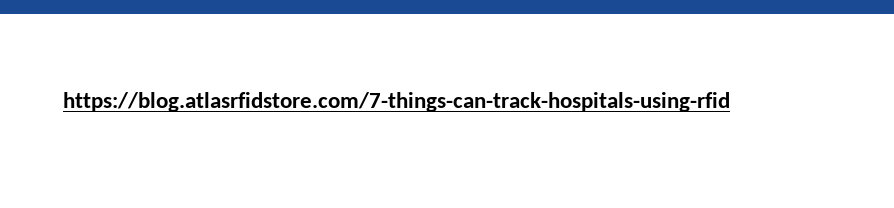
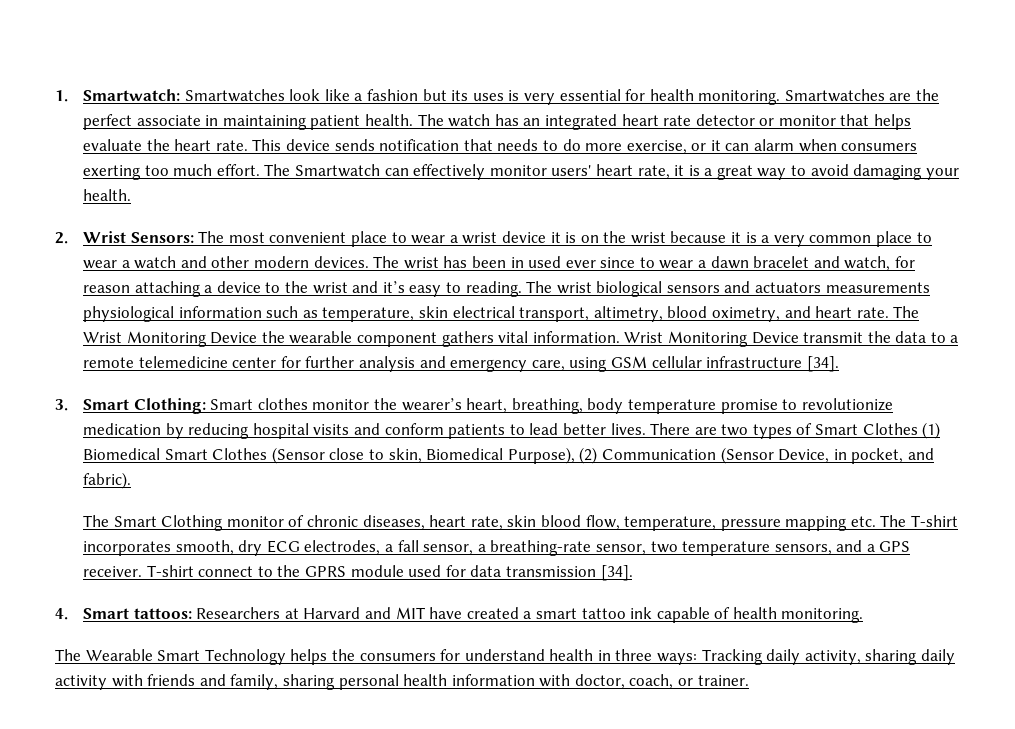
[63,92,730,112] https://blog.atlasrfidstore.com/7-things-can-track-hospitals-using-rfid -> [55,89,940,105] [83,114,912,130] [83,139,918,154] [83,164,959,180] [83,189,132,201] [55,231,932,247] [83,256,915,271] [83,281,930,297] [83,306,920,322] [83,331,959,347] [83,356,839,372] [55,398,893,414] [83,422,941,439] [83,447,934,464] [83,472,132,489] [83,515,959,531] [83,540,911,556] [83,565,633,581] [55,607,864,623] [55,649,956,665] [55,674,749,690] 1. Smartwatch: Smartwatches look like a fashion but its uses is very essential for health monitoring. Smartwatches are the perfect associate in maintaining patient health. The watch has an integrated heart rate detector or monitor that helps evaluate the heart rate. This device sends notification that needs to do more exercise, or it can alarm when consumers exerting too much effort. The Smartwatch can effectively monitor users' heart rate, it is a great way to avoid damaging your health. // 2. Wrist Sensors: The most convenient place to wear a wrist device it is on the wrist because it is a very common place to wear a watch and other modern devices. The wrist has been in used ever since to wear a dawn bracelet and watch, for reason attaching a device to the wrist and it’s easy to reading. The wrist biological sensors and actuators measurements physiological information such as temperature, skin electrical transport, altimetry, blood oximetry, and heart rate. The Wrist Monitoring Device the wearable component gathers vital information. Wrist Monitoring Device transmit the data to a remote telemedicine center for further analysis and emergency care, using GSM cellular infrastructure [34]. // 3. Smart Clothing: Smart clothes monitor the wearer’s heart, breathing, body temperature promise to revolutionize medication by reducing hospital visits and conform patients to lead better lives. There are two types of Smart Clothes (1) Biomedical Smart Clothes (Sensor close to skin, Biomedical Purpose), (2) Communication (Sensor Device, in pocket, and fabric). // The Smart Clothing monitor of chronic diseases, heart rate, skin blood flow, temperature, pressure mapping etc. The T-shirt incorporates smooth, dry ECG electrodes, a fall sensor, a breathing-rate sensor, two temperature sensors, and a GPS receiver. T-shirt connect to the GPRS module used for data transmission [34]. // 4. Smart tattoos: Researchers at Harvard and MIT have created a smart tattoo ink capable of health monitoring. // The Wearable Smart Technology helps the consumers for understand health in three ways: Tracking daily activity, sharing daily activity with friends and family, sharing personal health information with doctor, coach, or trainer.

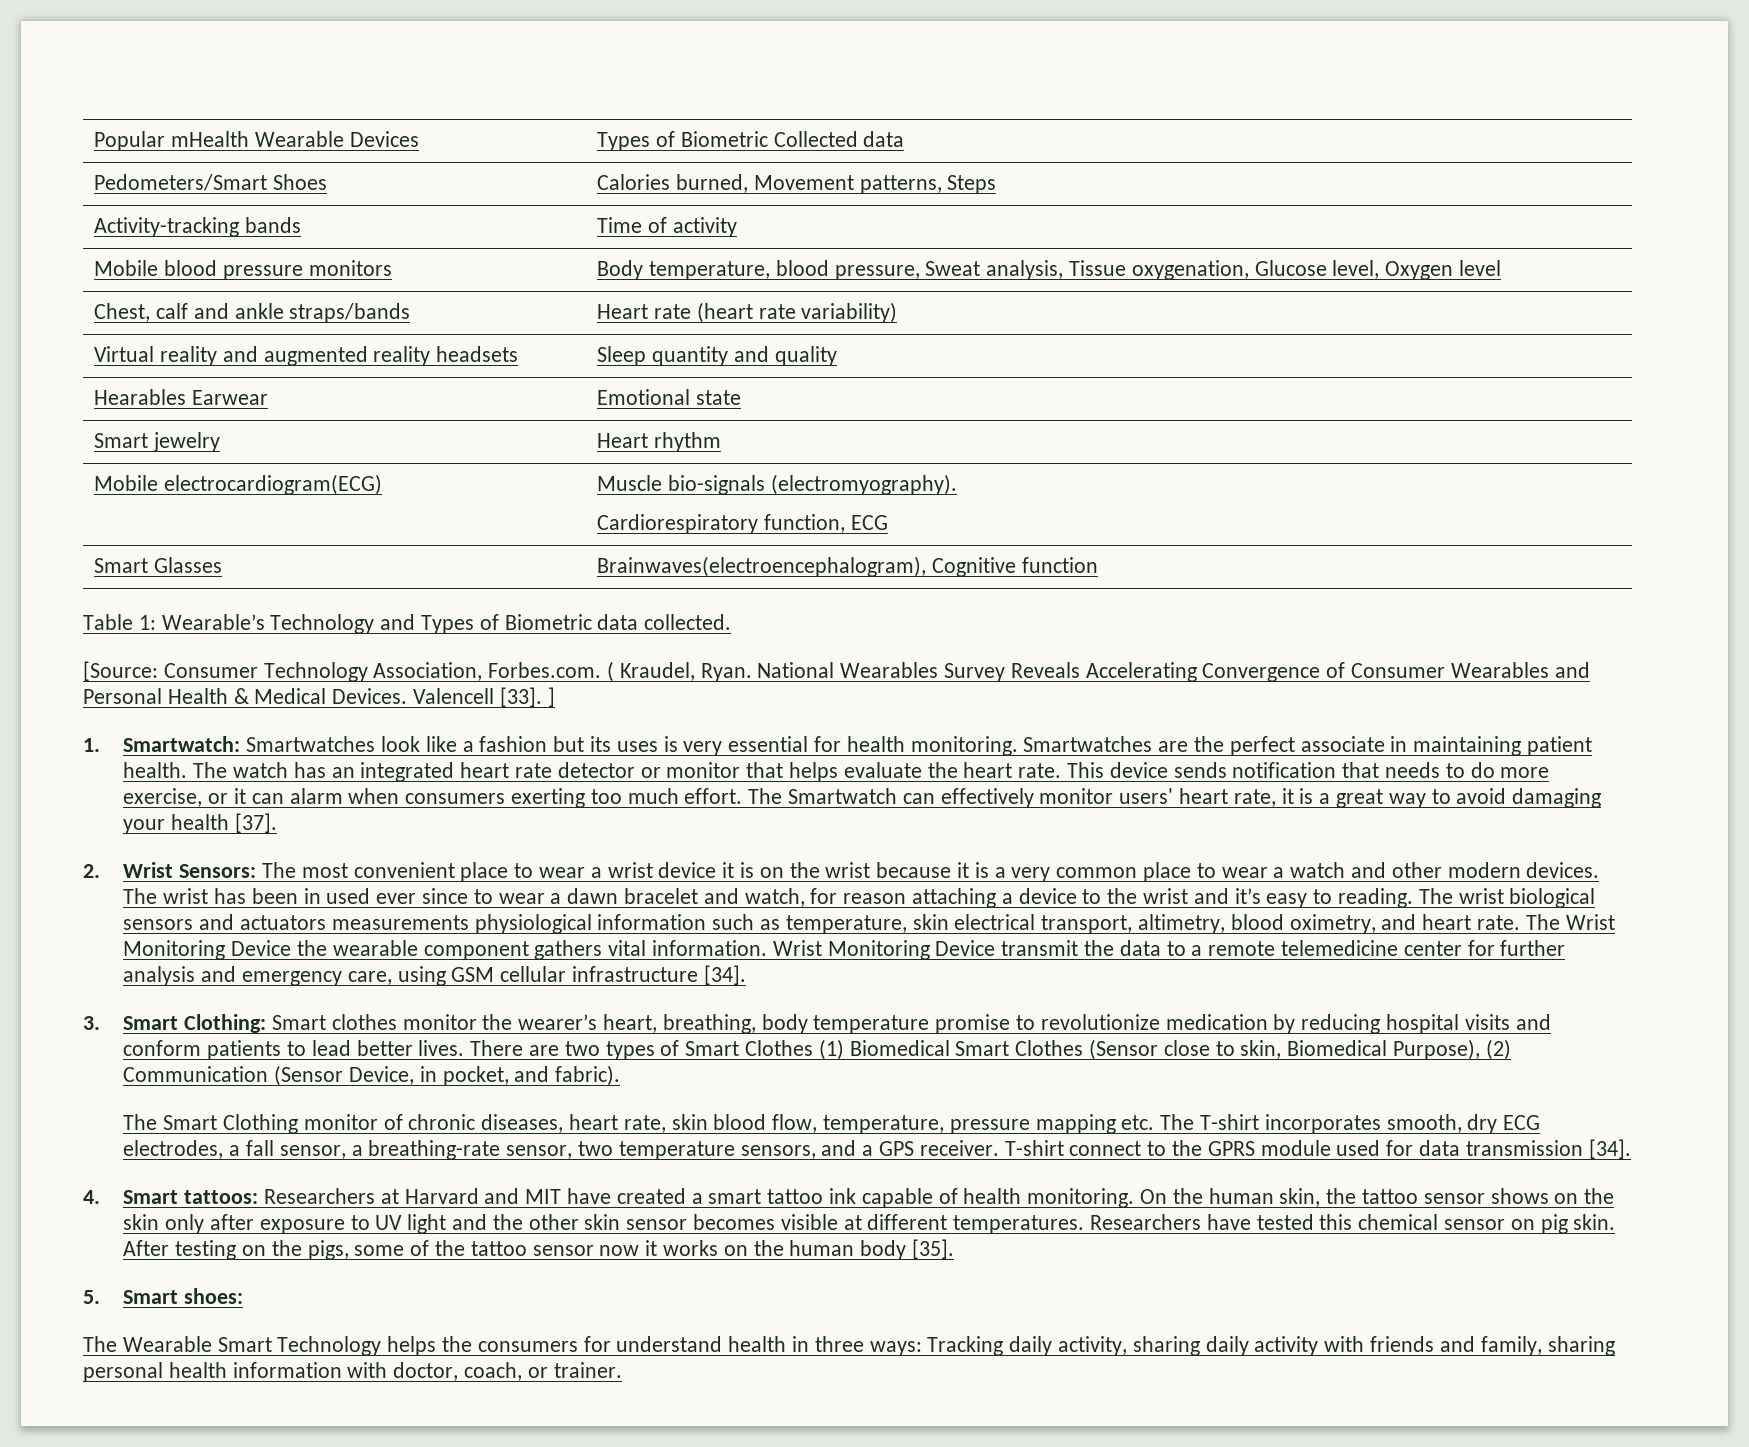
(55, 96) none -> [94,131,419,151] [597,131,905,151] [94,174,328,191] [597,174,997,194] [94,217,302,237] [597,217,737,237] [94,260,392,280] [597,260,1502,280] [94,303,411,323] [597,302,898,323] [94,346,519,366] [597,346,837,366] [94,389,269,405] [597,389,742,405] [94,432,221,452] [597,432,722,452] [94,474,383,495] [597,474,957,495] [597,514,888,534] [94,557,223,573] [597,556,1098,577] [83,614,732,634] [83,661,1590,682] [83,687,555,707] Popular mHealth Wearable Devices | Types of Biometric Collected data // Pedometers/Smart Shoes | Calories burned, Movement patterns, Steps // Activity-tracking bands | Time of activity // Mobile blood pressure monitors | Body temperature, blood pressure, Sweat analysis, Tissue oxygenation, Glucose level, Oxygen level // Chest, calf and ankle straps/bands | Heart rate (heart rate variability) // Virtual reality and augmented reality headsets | Sleep quantity and quality // Hearables Earwear | Emotional state // Smart jewelry | Heart rhythm // Mobile electrocardiogram(ECG) | Muscle bio-signals (electromyography). // Cardiorespiratory function, ECG // Smart Glasses | Brainwaves(electroencephalogram), Cognitive function // Table 1: Wearable’s Technology and Types of Biometric data collected. // [Source: Consumer Technology Association, Forbes.com. ( Kraudel, Ryan. National Wearables Survey Reveals Accelerating Convergence of Consumer Wearables and Personal Health & Medical Devices. Valencell [33]. ] //
[83,189,132,201] health. -> [171,813,277,833] health [37].
(864, 615) none -> [1139,1188,1615,1207] [123,1214,1616,1234] [123,1239,954,1260] [83,1288,244,1304] On the human skin, the tattoo sensor shows on the skin only after exposure to UV light and the other skin sensor becomes visible at different temperatures. Researchers have tested this chemical sensor on pig skin. After testing on the pigs, some of the tattoo sensor now it works on the human body [35]. // 5. Smart shoes:

